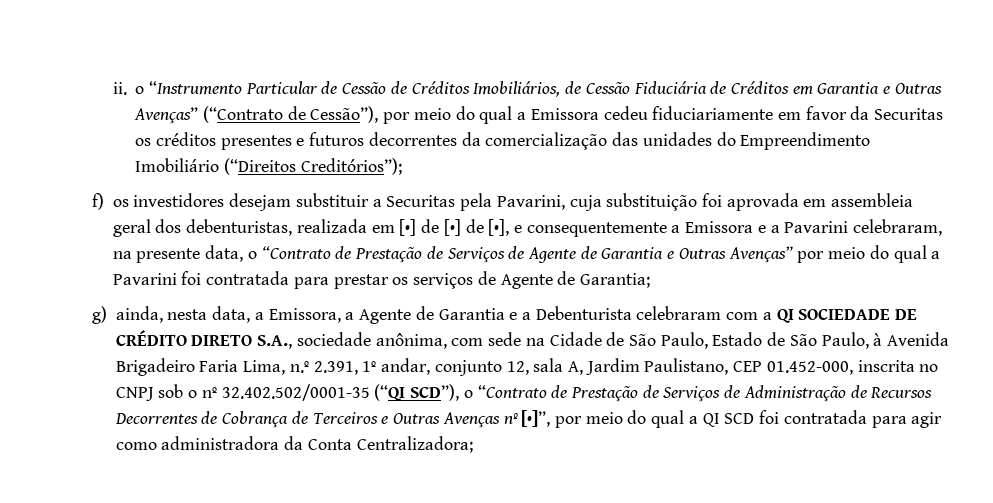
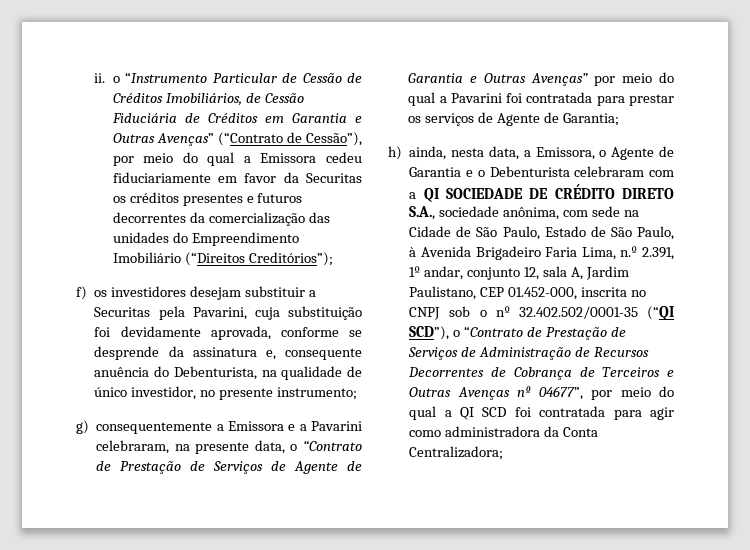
[726,193,914,211] [112,219,523,237] aprovada em assembleia geral dos debenturistas, realizada em [•] de [•] de [•], e -> [120,326,362,340] [94,346,362,360] [94,366,362,380] [94,386,358,400] [76,420,89,434] devidamente aprovada, conforme se desprende da assinatura e, consequente anuência do Debenturista, na qualidade de único investidor, no presente instrumento; // g)
[92,306,107,324] g) -> [388,146,402,160] h)
[345,306,532,324] a Agente de Garantia e a -> [599,146,674,160] [409,167,485,177] o Agente de Garantia e o
[521,410,551,427] [•]”, -> [539,386,584,400] 04677”,

